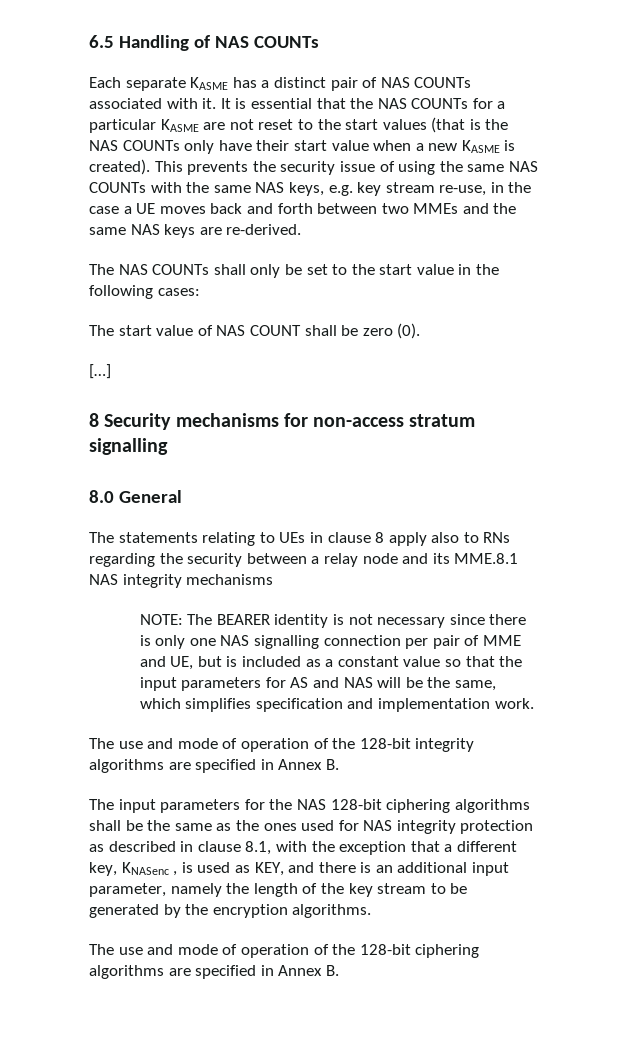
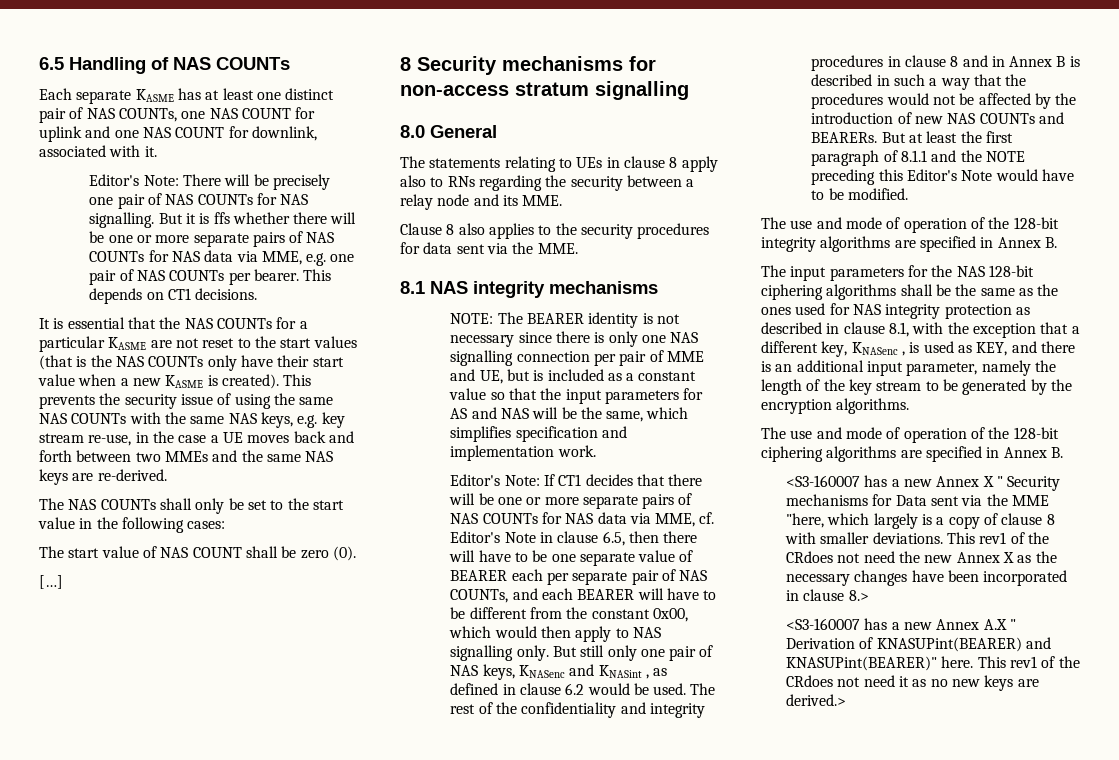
[261,80,270,88] a -> [205,88,281,100] at least one
[414,77,472,88] [89,98,217,109] COUNTs associated with it. -> [118,107,316,122] [39,126,317,142] [39,145,157,157] [89,174,330,190] [89,193,309,209] [89,212,357,228] [89,231,335,247] [89,250,355,266] [89,269,332,285] [89,288,258,304] COUNTs, one NAS COUNT for uplink and one NAS COUNT for downlink, associated with it. // Editor's Note: There will be precisely one pair of NAS COUNTs for NAS signalling. But it is ffs whether there will be one or more separate pairs of NAS COUNTs for NAS data via MME, e.g. one pair of NAS COUNTs per bearer. This depends on CT1 decisions. //
[454,553,519,564] MME.8.1 -> [522,195,563,206] [400,223,710,239] [400,242,578,254] [400,281,425,294] MME. // Clause 8 also applies to the security procedures for data sent via the MME. // 8.1
(534, 703) none -> [450,474,703,486] [449,493,693,509] [450,512,715,527] [450,531,698,546] [449,550,694,566] [450,569,708,585] [450,588,717,603] [450,607,688,622] [449,626,661,642] [450,645,714,661] [450,664,668,680] [450,683,716,695] [450,702,705,718] [811,55,1080,71] [811,74,1027,90] [811,93,1077,109] [811,112,1064,124] [811,131,1013,143] [811,150,1025,166] [811,169,1074,185] [811,188,908,200] // Editor's Note: If CT1 decides that there will be one or more separate pairs of NAS COUNTs for NAS data via MME, cf. Editor's Note in clause 6.5, then there will have to be one separate value of BEARER each per separate pair of NAS COUNTs, and each BEARER will have to be different from the constant 0x00, which would then apply to NAS signalling only. But still only one pair of NAS keys, KNASenc and KNASint , as defined in clause 6.2 would be used. The rest of the confidentiality and integrity procedures in clause 8 and in Annex B is described in such a way that the procedures would not be affected by the introduction of new NAS COUNTs and BEARERs. But at least the first paragraph of 8.1.1 and the NOTE preceding this Editor's Note would have to be modified.
(339, 970) none -> [786,475,1061,491] [786,494,1050,506] [786,513,1055,529] [785,532,1050,544] [786,551,1057,563] [786,570,1068,586] [786,589,869,601] [786,618,1017,630] [786,637,1052,652] [786,656,1080,671] [786,675,1039,691] [786,694,847,706] // <S3-160007 has a new Annex X " Security mechanisms for Data sent via the MME "here, which largely is a copy of clause 8 with smaller deviations. This rev1 of the CRdoes not need the new Annex X as the necessary changes have been incorporated in clause 8.> // <S3-160007 has a new Annex A.X " Derivation of KNASUPint(BEARER) and KNASUPint(BEARER)" here. This rev1 of the CRdoes not need it as no new keys are derived.>

